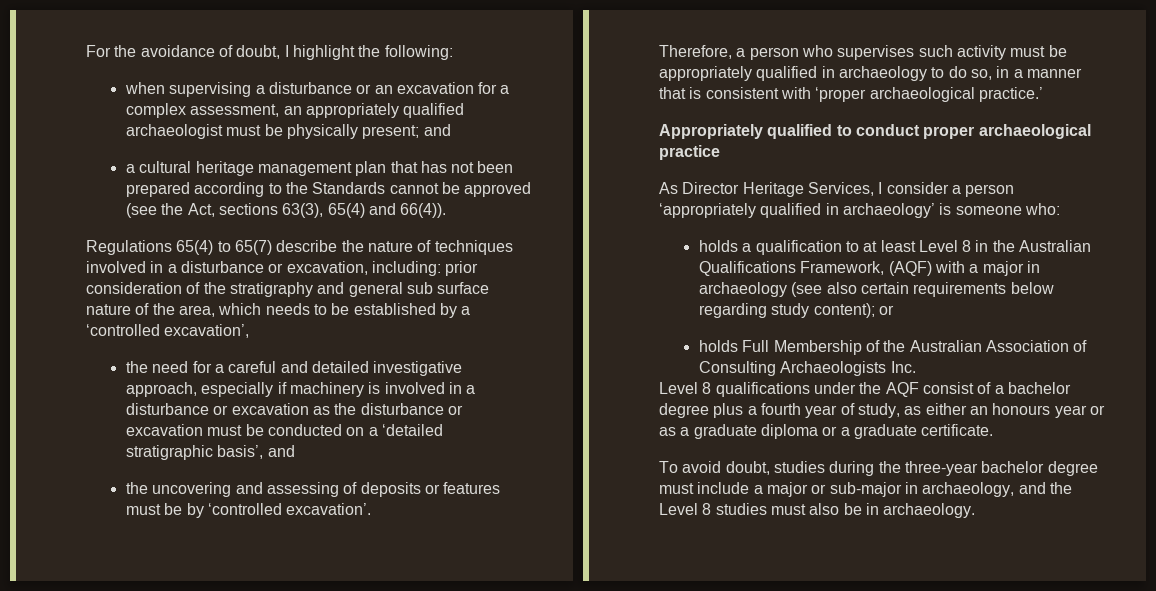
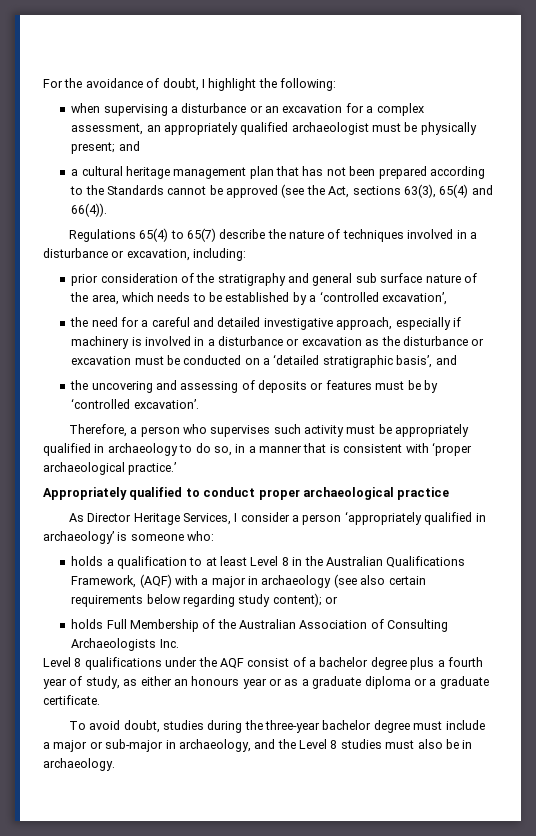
(441, 268) none -> (247, 254) //

